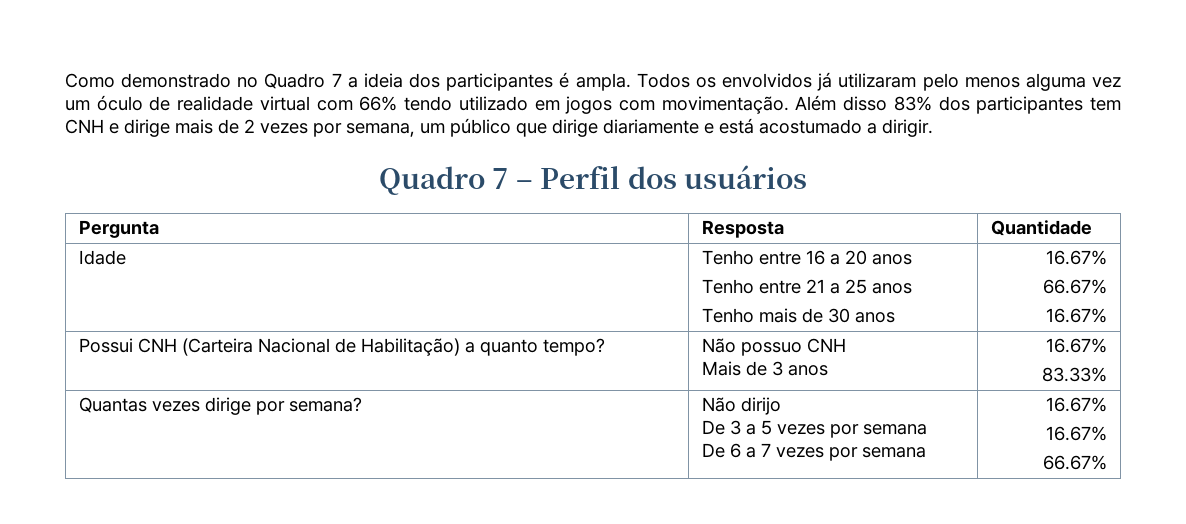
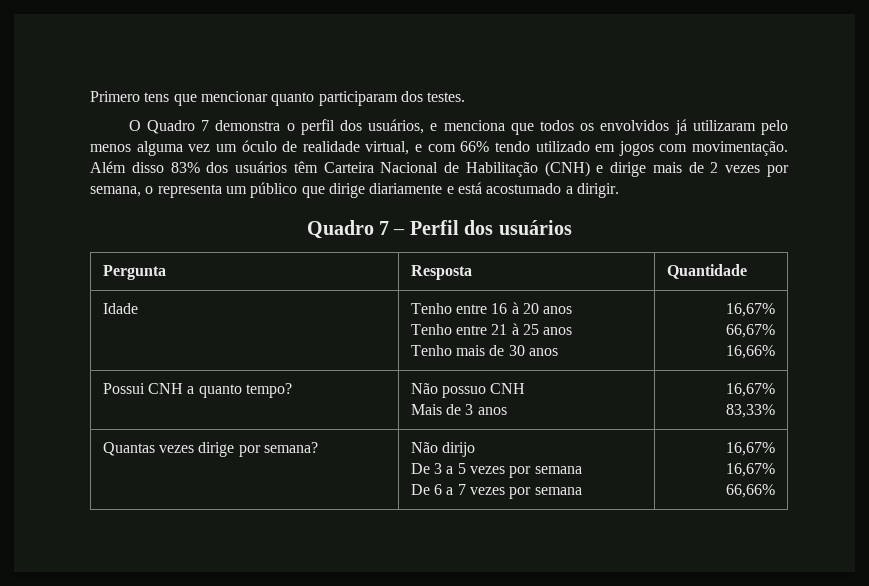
[65,72,690,91] Como demonstrado no Quadro 7 a ideia dos participantes é ampla. Todos -> [90,91,466,106] [128,119,574,135] Primero tens que mencionar quanto participaram dos testes. // O Quadro 7 demonstra o perfil dos usuários, e menciona que todos
[259,96,310,111] virtual -> [365,141,422,155] virtual, e
[976,96,1121,114] [65,119,104,134] participantes tem CNH -> [235,161,590,177] usuários têm Carteira Nacional de Habilitação (CNH)
(415, 130) none -> [145,184,222,198] o representa
[829,254,840,265] a -> [511,302,519,314] à
[829,283,840,294] a -> [511,323,519,335] à
[1046,250,1108,265] [1043,279,1108,294] [1046,308,1108,323] 16.67% // 66.67% // 16.67% -> [726,303,776,317] [726,324,776,338] [726,345,776,359] 16,67% // 66,67% // 16,66%
[181,338,460,356] (Carteira Nacional de Habilitação) -> (184, 388) none
[1046,338,1108,353] [1042,367,1108,382] 16.67% // 83.33% -> [726,383,776,397] [726,404,776,418] 16,67% // 83,33%
[1046,397,1108,412] [1046,426,1108,441] [1043,455,1108,470] 16.67% // 16.67% // 66.67% -> [726,442,776,456] [726,463,776,477] [726,484,776,498] 16,67% // 16,67% // 66,66%

